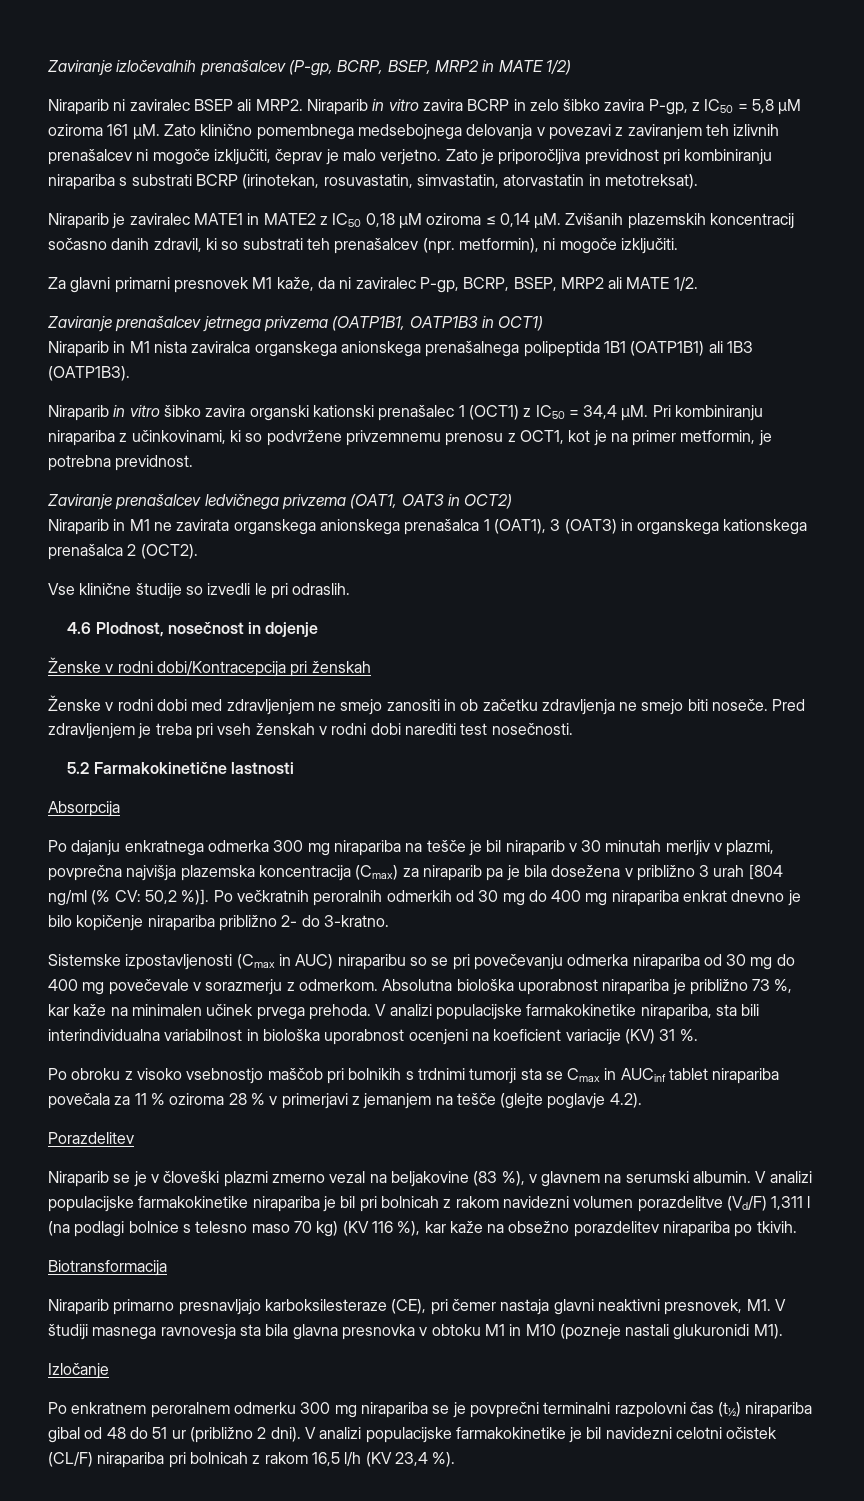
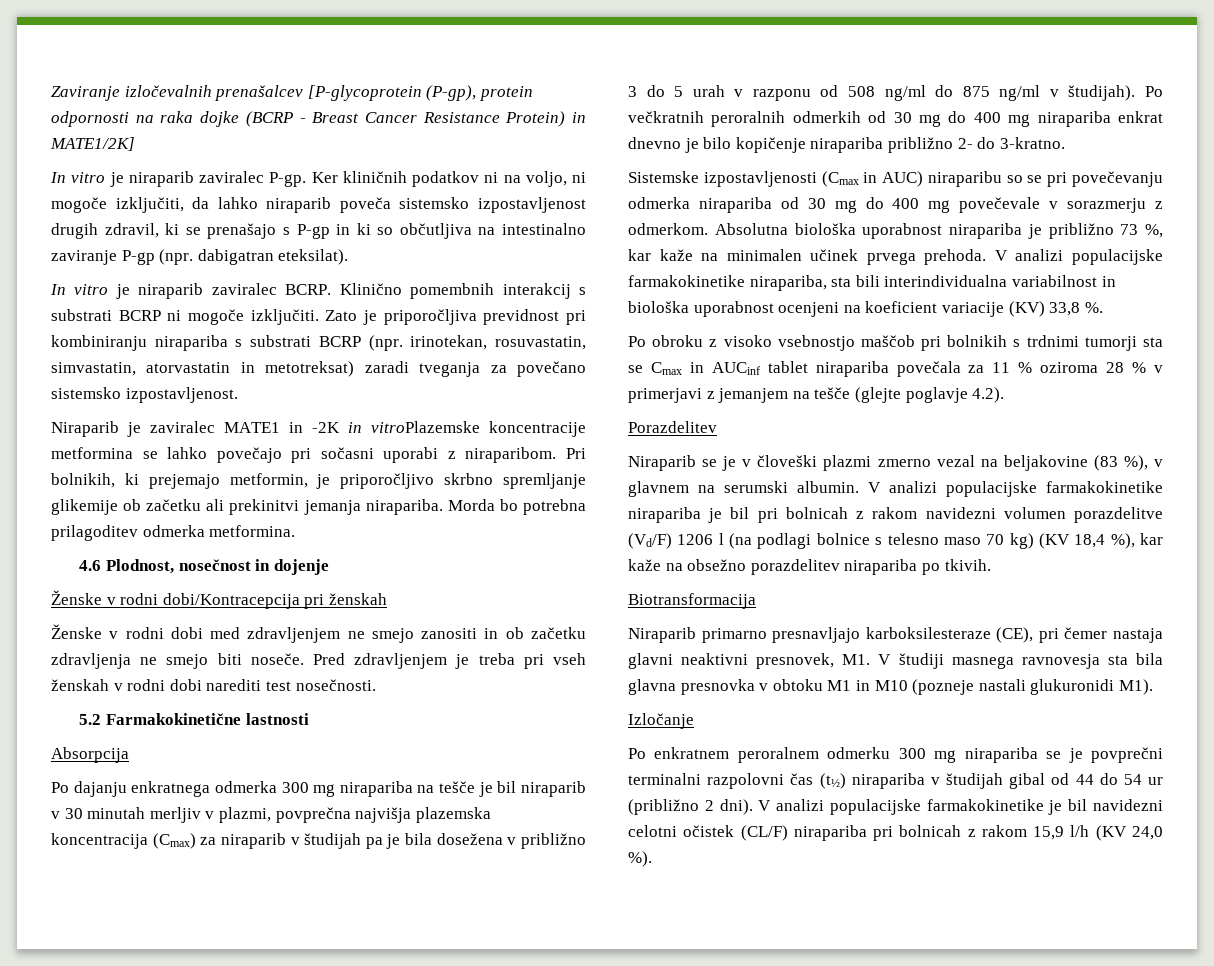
[288,60,571,76] [48,99,802,115] [48,124,780,140] [48,149,442,165] (P-gp, BCRP, BSEP, MRP2 in MATE 1/2) // Niraparib ni zaviralec BSEP ali MRP2. Niraparib in vitro zavira BCRP in zelo šibko zavira P-gp, z IC50 = 5,8 µM oziroma 161 µM. Zato klinično pomembnega medsebojnega delovanja v povezavi z zaviranjem teh izlivnih prenašalcev ni mogoče izključiti, čeprav je malo verjetno. -> [307,85,533,101] [51,111,586,127] [50,137,135,151] [50,171,586,187] [51,197,586,213] [51,223,586,239] [51,249,349,265] [50,283,587,299] [51,309,319,325] [P-glycoprotein (P-gp), protein odpornosti na raka dojke (BCRP - Breast Cancer Resistance Protein) in MATE1/2K] // In vitro je niraparib zaviralec P-gp. Ker kliničnih podatkov ni na voljo, ni mogoče izključiti, da lahko niraparib poveča sistemsko izpostavljenost drugih zdravil, ki se prenašajo s P-gp in ki so občutljiva na intestinalno zaviranje P-gp (npr. dabigatran eteksilat). // In vitro je niraparib zaviralec BCRP. Klinično pomembnih interakcij s substrati BCRP ni mogoče izključiti.
[242,174,320,189] (irinotekan, -> [368,335,488,351] (npr. irinotekan,
[604,174,698,189] metotreksat). -> [265,361,586,377] [51,387,238,403] metotreksat) zaradi tveganja za povečano sistemsko izpostavljenost.
[263,213,795,229] [48,238,678,254] [48,277,698,293] [48,316,544,332] [48,341,753,357] [48,366,130,381] [48,405,764,421] [48,430,772,446] [48,455,194,471] [48,494,513,510] [48,519,808,535] [48,544,198,560] [48,583,351,599] MATE2 z IC50 0,18 µM oziroma ≤ 0,14 µM. Zvišanih plazemskih koncentracij sočasno danih zdravil, ki so substrati teh prenašalcev (npr. metformin), ni mogoče izključiti. // Za glavni primarni presnovek M1 kaže, da ni zaviralec P-gp, BCRP, BSEP, MRP2 ali MATE 1/2. // Zaviranje prenašalcev jetrnega privzema (OATP1B1, OATP1B3 in OCT1) // Niraparib in M1 nista zaviralca organskega anionskega prenašalnega polipeptida 1B1 (OATP1B1) ali 1B3 (OATP1B3). // Niraparib in vitro šibko zavira organski kationski prenašalec 1 (OCT1) z IC50 = 34,4 µM. Pri kombiniranju nirapariba z učinkovinami, ki so podvržene privzemnemu prenosu z OCT1, kot je na primer metformin, je potrebna previdnost. // Zaviranje prenašalcev ledvičnega privzema (OAT1, OAT3 in OCT2) // Niraparib in M1 ne zavirata organskega anionskega prenašalca 1 (OAT1), 3 (OAT3) in organskega kationskega prenašalca 2 (OCT2). // Vse klinične študije so izvedli le pri odraslih. -> [312,421,586,437] [51,447,586,463] [51,473,586,489] [51,499,586,515] [51,525,296,541] -2K in vitroPlazemske koncentracije metformina se lahko povečajo pri sočasni uporabi z niraparibom. Pri bolnikih, ki prejemajo metformin, je priporočljivo skrbno spremljanje glikemije ob začetku ali prekinitvi jemanja nirapariba. Morda bo potrebna prilagoditev odmerka metformina.
(482, 873) none -> [290,833,362,849] v študijah
[713,864,783,880] [48,889,210,906] urah [804 ng/ml (% CV: 50,2 %)]. -> [646,85,1136,101] do 5 urah v razponu od 508 ng/ml do 875 ng/ml v študijah).
[659,1029,676,1041] 31 -> [1049,302,1081,316] 33,8
[771,1196,804,1210] 1,311 -> [677,534,714,545] 1206
[371,1221,393,1233] 116 -> [1074,534,1106,548] 18,4
[48,1427,168,1443] gibal od 48 do 51 -> [930,773,1142,789] v študijah gibal od 44 do 54
[311,1452,340,1466] 16,5 -> [1033,826,1065,840] 15,9
[394,1452,428,1466] 23,4 -> [1132,826,1163,840] 24,0

